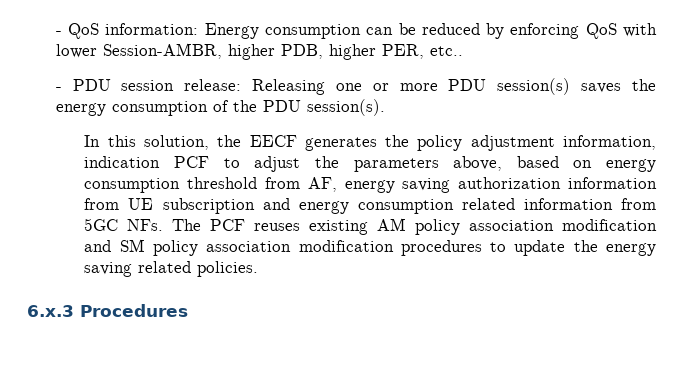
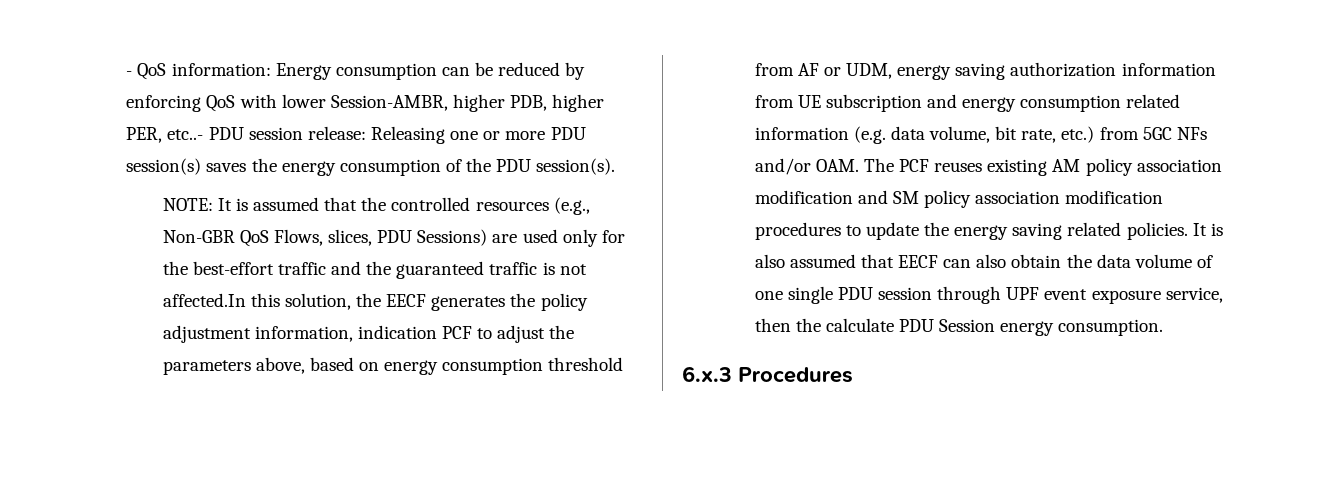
[429,46,463,56] [55,87,62,91] etc.. // - -> [167,129,204,140] etc..-
[84,135,101,147] In -> [162,197,590,215] [162,229,625,247] [162,261,587,279] [162,293,246,307] NOTE: It is assumed that the controlled resources (e.g., Non-GBR QoS Flows, slices, PDU Sessions) are used only for the best-effort traffic and the guaranteed traffic is not affected.In
[307,177,337,192] AF, -> [797,63,893,79] AF or UDM,
[621,198,656,210] [84,218,164,231] from 5GC NFs. -> [853,126,1207,144] [754,158,859,175] (e.g. data volume, bit rate, etc.) from 5GC NFs and/or OAM.
(259, 269) none -> [1192,223,1223,236] [754,254,1213,268] [754,286,1223,304] [754,318,1164,336] It is also assumed that EECF can also obtain the data volume of one single PDU session through UPF event exposure service, then the calculate PDU Session energy consumption.

